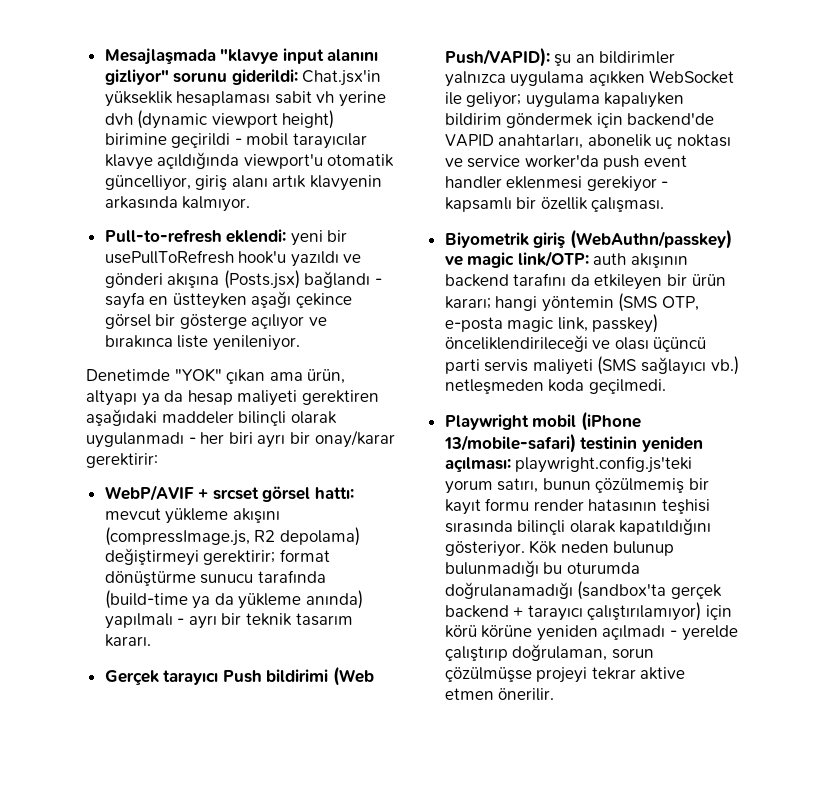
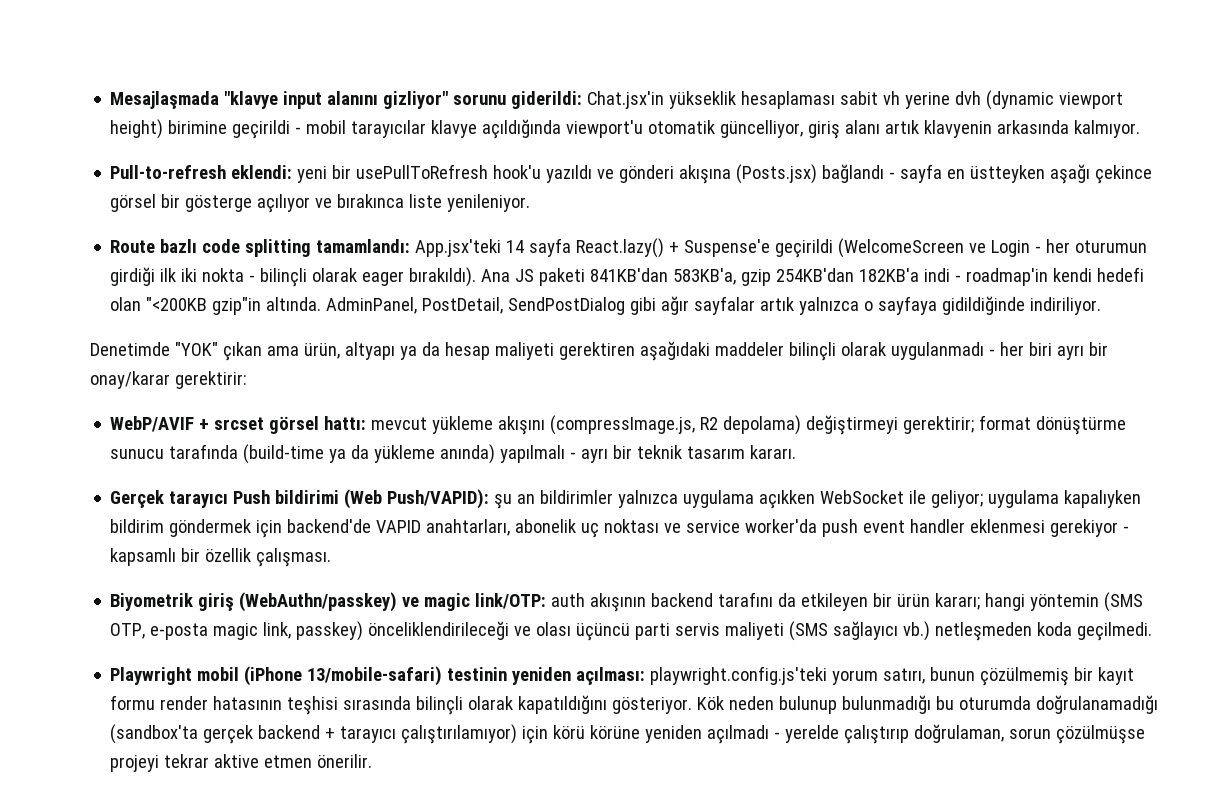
(300, 343) none -> [110,238,1148,258] [110,267,1145,287] [110,296,1102,315] // Route bazlı code splitting tamamlandı: App.jsx'teki 14 sayfa React.lazy() + Suspense'e geçirildi (WelcomeScreen ve Login - her oturumun girdiği ilk iki nokta - bilinçli olarak eager bırakıldı). Ana JS paketi 841KB'dan 583KB'a, gzip 254KB'dan 182KB'a indi - roadmap'in kendi hedefi olan "<200KB gzip"in altında. AdminPanel, PostDetail, SendPostDialog gibi ağır sayfalar artık yalnızca o sayfaya gidildiğinde indiriliyor.

